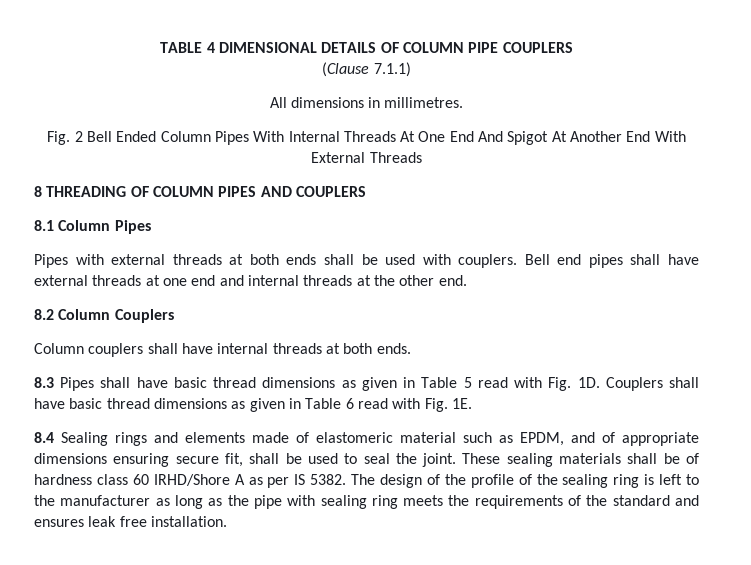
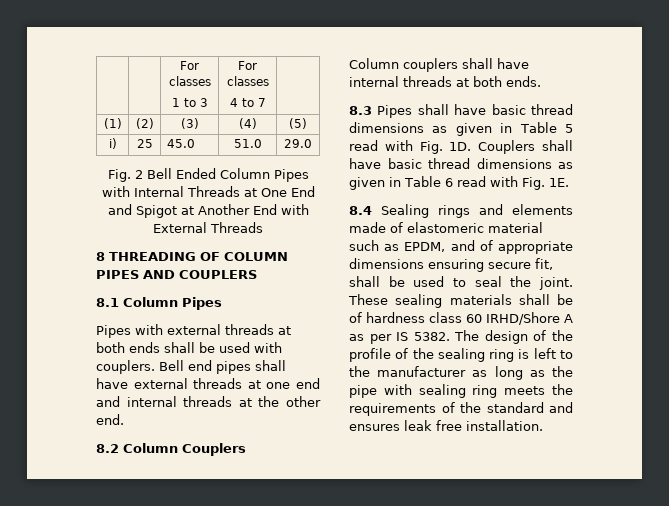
[160,42,573,53] [322,62,411,77] [269,97,464,108] TABLE 4 DIMENSIONAL DETAILS OF COLUMN PIPE COUPLERS // (Clause 7.1.1) // All dimensions in millimetres. -> [180,61,199,70] [168,76,211,86] [171,98,208,107] [238,61,257,70] [226,76,269,86] [229,98,266,107] [103,118,122,129] [135,118,154,129] [180,118,199,129] [238,118,257,129] [289,118,307,129] [108,138,117,149] [136,139,153,148] [166,139,195,148] [233,139,262,148] [284,139,312,148] | | For classes // 1 to 3 | For classes // 4 to 7 | // (1) | (2) | (3) | (4) | (5) // i) | 25 | 45.0 | 51.0 | 29.0
[253,131,285,142] With -> [101,186,130,197] with
[400,131,416,142] At -> [243,188,257,197] at
[478,131,567,145] And Spigot At -> [107,204,194,218] and Spigot at
[654,131,686,142] With -> [280,204,309,215] with

